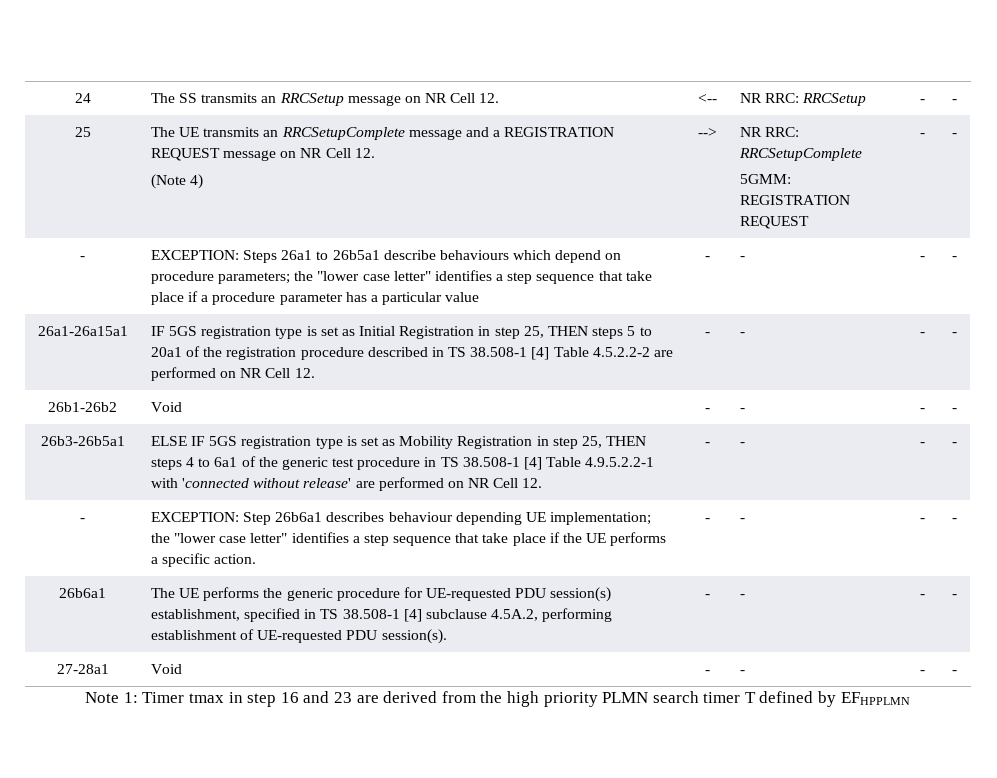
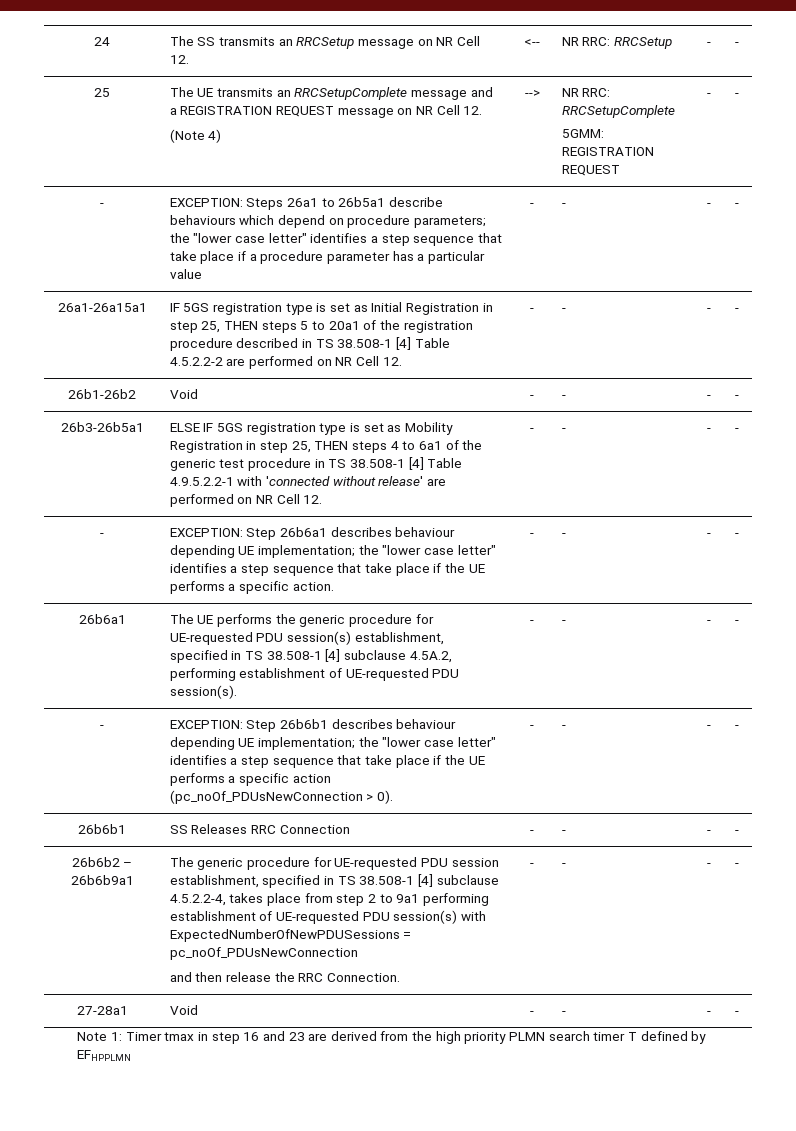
(957, 596) none -> [100,725,104,729] [169,719,457,732] [169,737,496,750] [169,755,485,768] [169,773,331,786] [169,790,393,804] [530,725,534,729] [561,725,566,729] [706,725,711,729] [735,725,739,729] [78,824,126,834] [169,824,350,834] [530,830,534,834] [561,830,566,834] [706,830,711,834] [735,830,739,834] [71,857,133,867] [70,875,134,885] [169,857,499,870] [169,874,499,888] [169,893,489,906] [169,910,486,924] [169,929,412,942] [169,947,358,960] [169,972,400,982] [530,863,534,867] [561,863,566,867] [706,863,711,867] [735,863,739,867] // - | EXCEPTION: Step 26b6b1 describes behaviour depending UE implementation; the "lower case letter" identifies a step sequence that take place if the UE performs a specific action (pc_noOf_PDUsNewConnection > 0). | - | - | - | - // 26b6b1 | SS Releases RRC Connection | - | - | - | - // 26b6b2 – 26b6b9a1 | The generic procedure for UE-requested PDU session establishment, specified in TS 38.508-1 [4] subclause 4.5.2.2-4, takes place from step 2 to 9a1 performing establishment of UE-requested PDU session(s) with ExpectedNumberOfNewPDUSessions = pc_noOf_PDUsNewConnection // and then release the RRC Connection. | - | - | - | -

